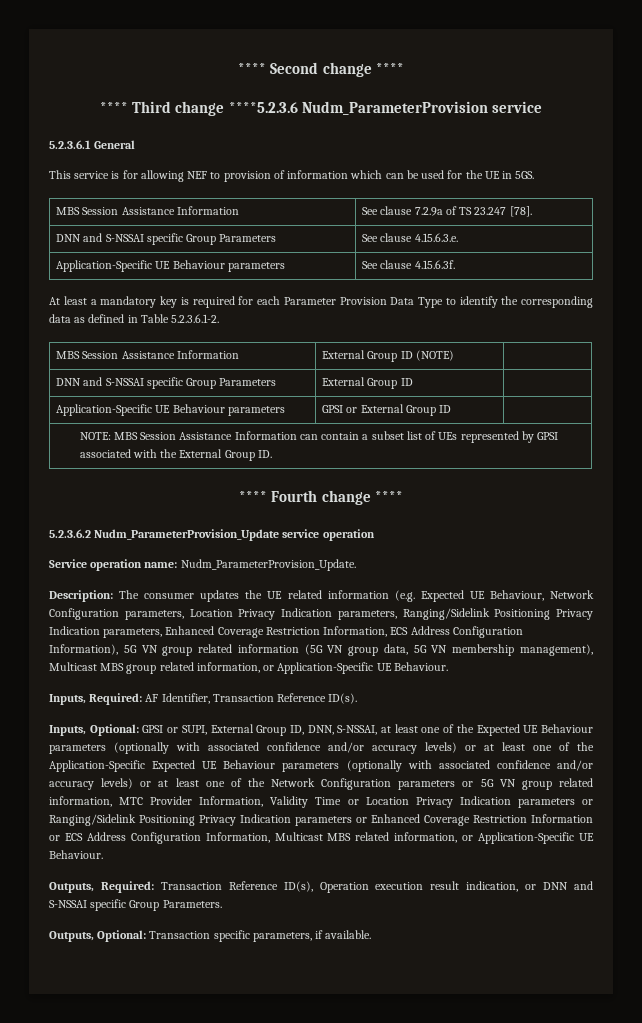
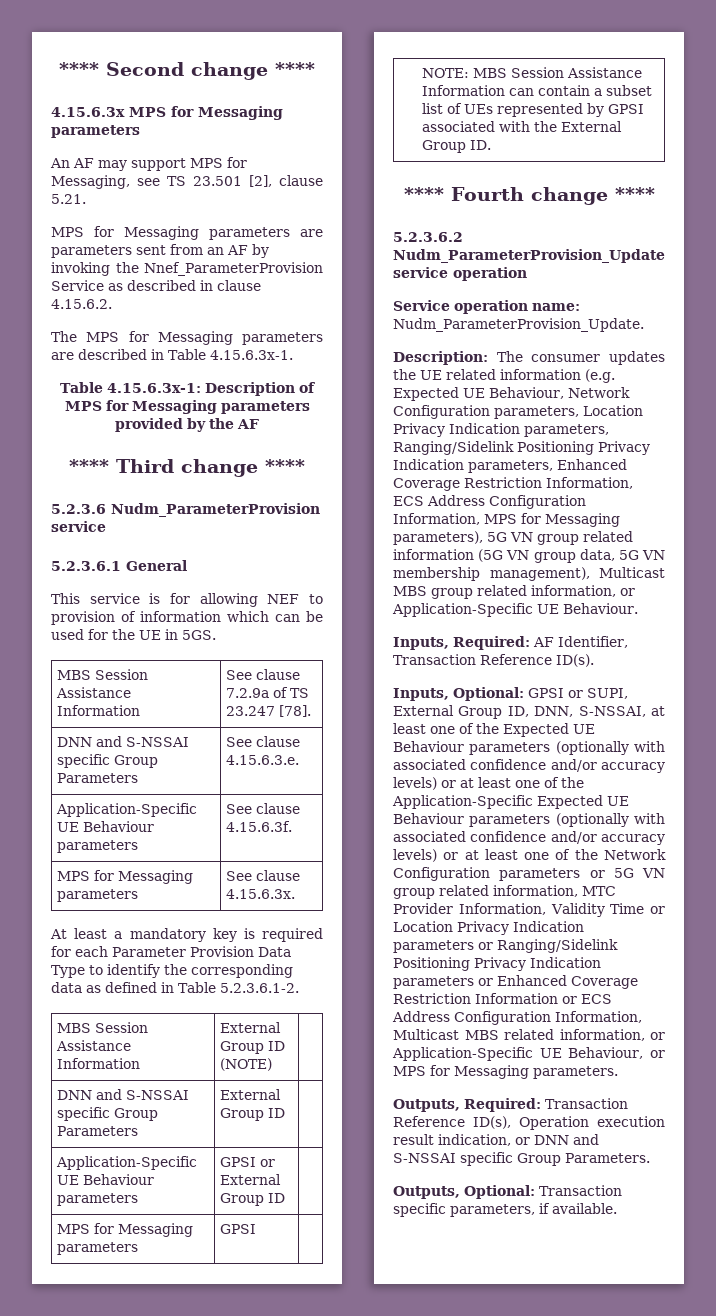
(404, 68) none -> [51,106,283,120] [51,125,140,138] [50,157,247,171] [51,175,323,189] [51,194,86,204] [51,226,323,240] [51,244,269,258] [51,262,323,276] [51,280,261,291] [51,299,112,309] [51,331,323,345] [51,349,293,360] [60,382,315,396] [64,400,310,414] [115,418,259,432] // 4.15.6.3x MPS for Messaging parameters // An AF may support MPS for Messaging, see TS 23.501 [2], clause 5.21. // MPS for Messaging parameters are parameters sent from an AF by invoking the Nnef_ParameterProvision Service as described in clause 4.15.6.2. // The MPS for Messaging parameters are described in Table 4.15.6.3x-1. // Table 4.15.6.3x-1: Description of MPS for Messaging parameters provided by the AF
[228,102,298,113] ****5.2.3.6 -> [265,459,305,473] [51,504,106,514] **** // 5.2.3.6
(455, 264) none -> [56,870,193,884] [56,889,138,902] [225,870,300,881] [225,889,295,899] // MPS for Messaging parameters | See clause 4.15.6.3x.
(452, 409) none -> [56,1223,193,1237] [56,1242,138,1255] [219,1224,256,1234] // MPS for Messaging parameters | GPSI |
[49,644,118,655] Information), -> [393,513,620,527] [393,531,483,545] Information, MPS for Messaging parameters),
[49,850,103,859] Behaviour. -> [568,1047,665,1059] [393,1065,618,1079] Behaviour, or MPS for Messaging parameters.

